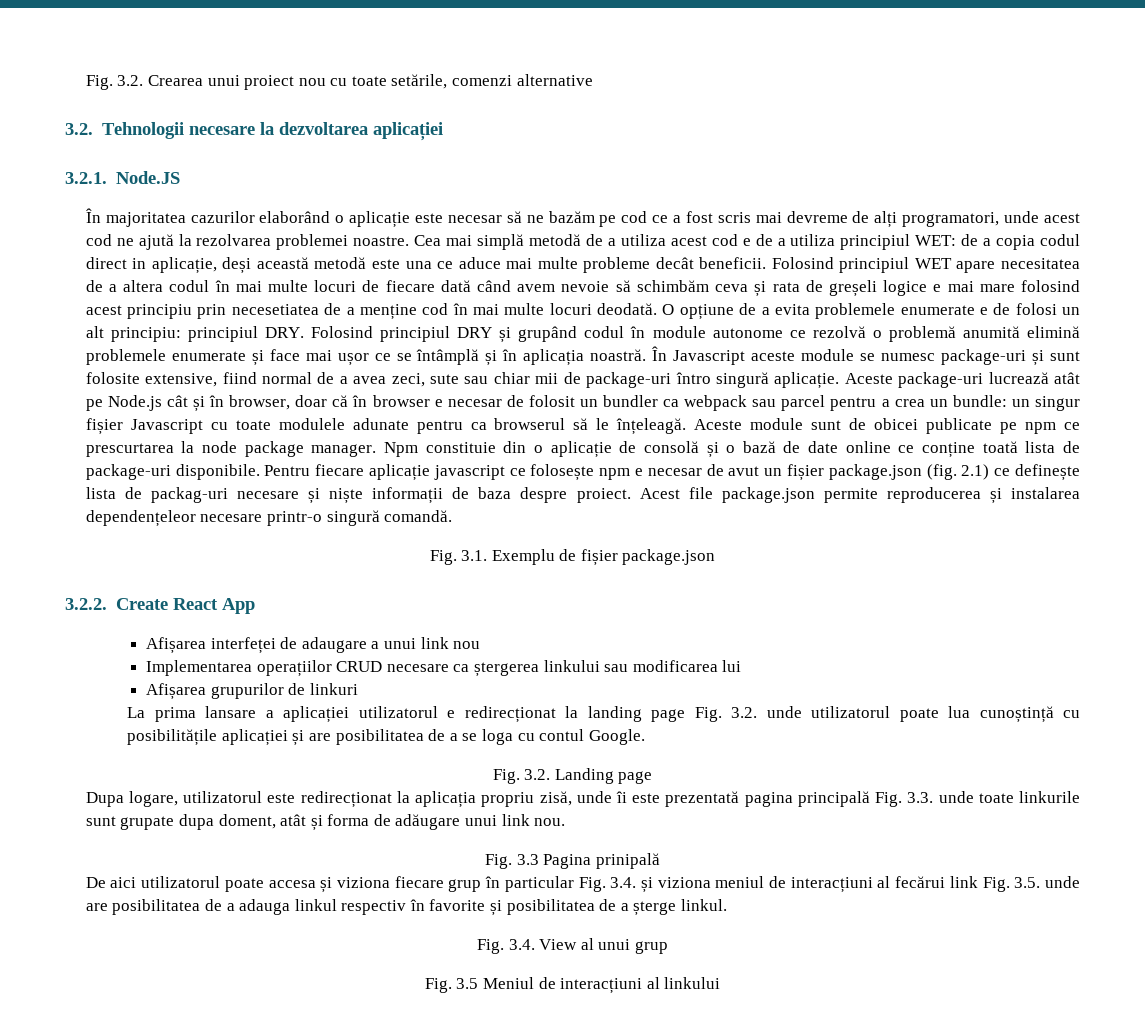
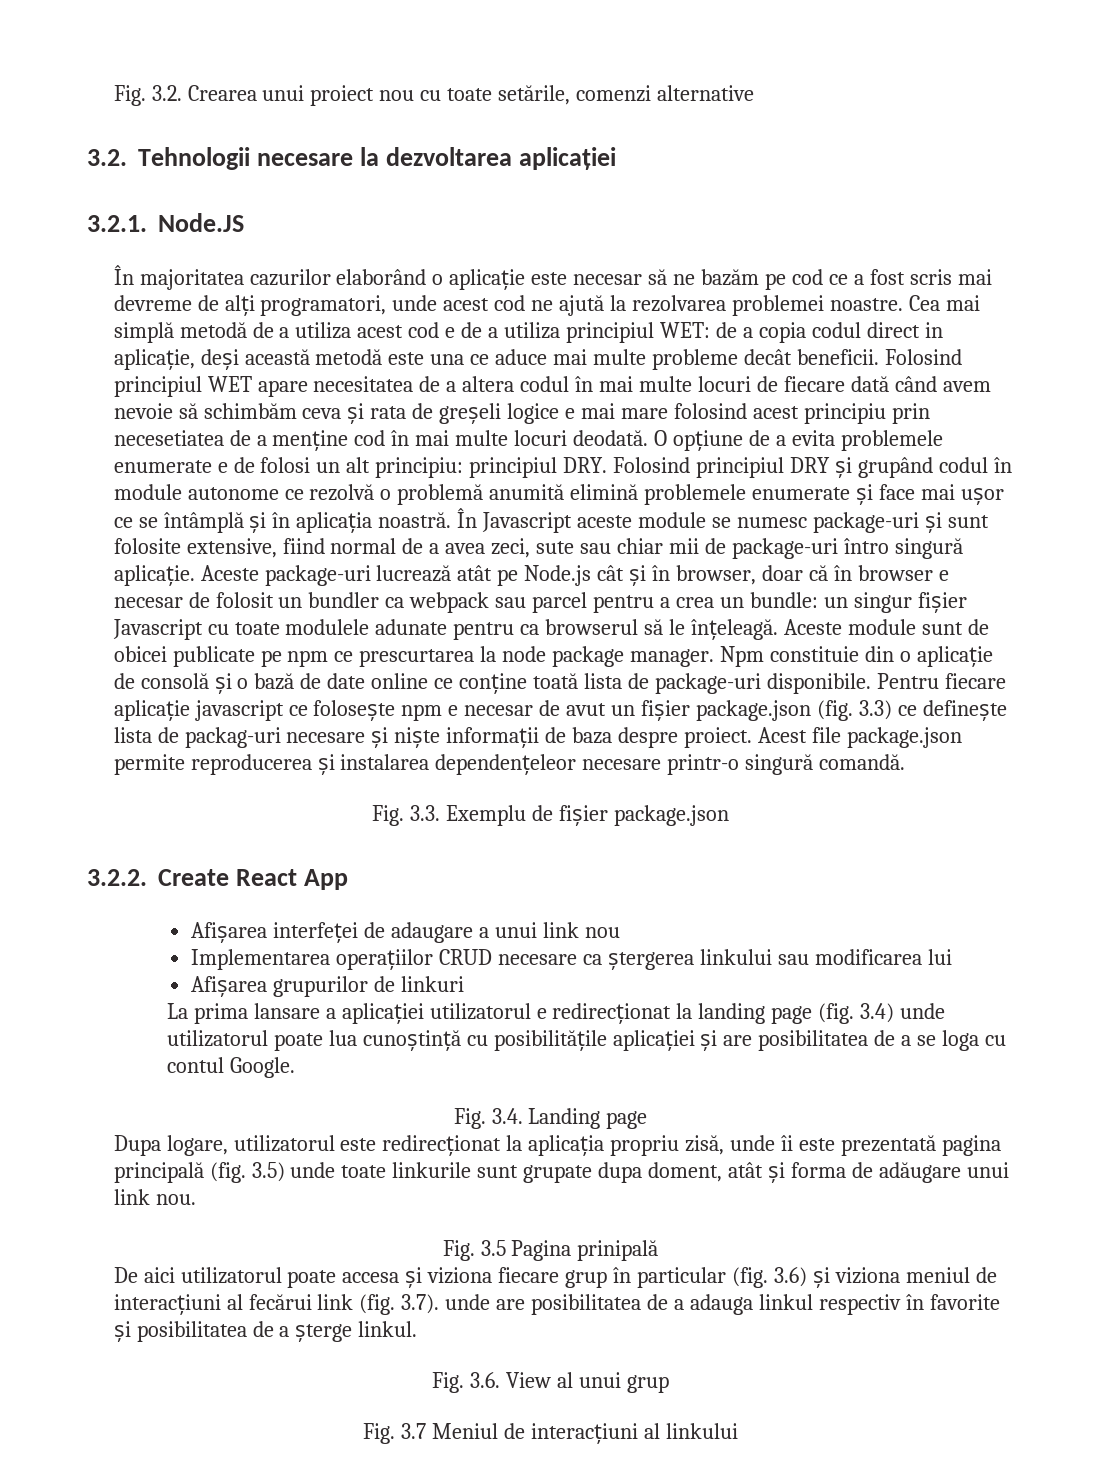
[961,464,990,480] 2.1) -> [858,700,892,720] 3.3)
[461,550,488,561] 3.1. -> [410,805,441,821] 3.3.
[694,707,758,722] Fig. 3.2. -> [818,1003,895,1024] (fig. 3.4)
[524,769,551,780] 3.2. -> [491,1108,523,1124] 3.4.
[875,792,934,807] Fig. 3.3. -> [209,1162,285,1183] (fig. 3.5)
[516,854,539,865] 3.3 -> [480,1240,506,1256] 3.5
[578,877,637,892] Fig. 3.4. -> [731,1267,807,1288] (fig. 3.6)
[982,877,1041,892] Fig. 3.5. -> [359,1294,440,1315] (fig. 3.7).
[508,939,535,950] 3.4. -> [470,1372,501,1388] 3.6.
[456,978,479,989] 3.5 -> [401,1423,427,1439] 3.7

